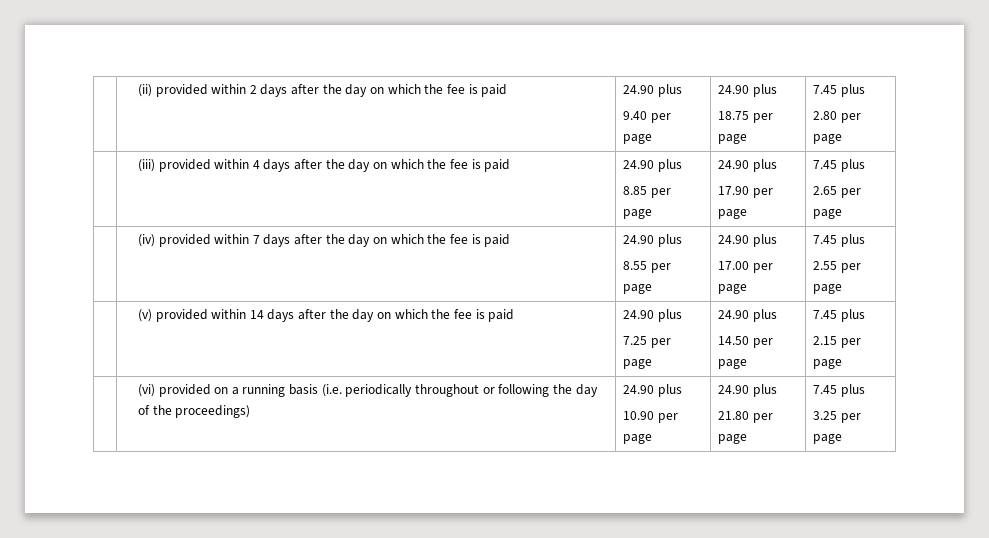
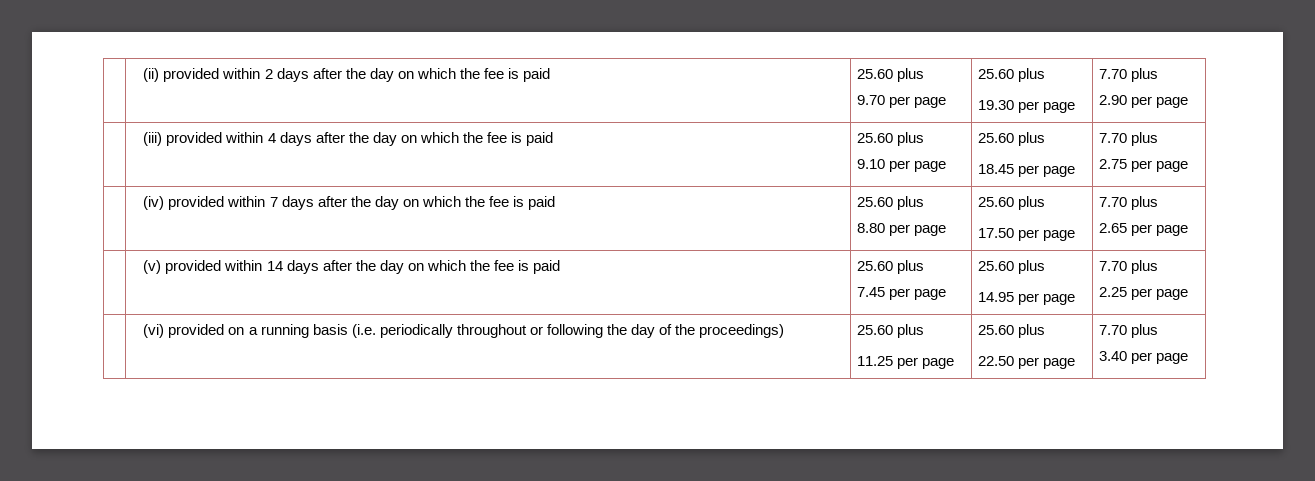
[623,84,682,97] [623,111,671,123] [623,134,653,144] [718,84,777,97] [718,111,773,123] [718,134,748,144] [813,84,865,97] [813,111,838,120] 24.90 plus // 9.40 per page | 24.90 plus // 18.75 per page | 7.45 plus // 2.80 -> [856,68,925,82] [856,95,947,108] [977,68,1046,82] [977,100,1076,113] [1098,68,1159,82] [1098,95,1127,105] 25.60 plus // 9.70 per page | 25.60 plus // 19.30 per page | 7.70 plus // 2.90
[623,159,682,172] [623,186,671,198] [623,209,653,219] [718,159,777,172] [718,186,773,198] [718,209,748,219] [813,159,865,172] [813,186,838,195] 24.90 plus // 8.85 per page | 24.90 plus // 17.90 per page | 7.45 plus // 2.65 -> [856,132,925,146] [856,159,947,172] [977,132,1046,146] [977,164,1076,177] [1098,132,1159,146] [1098,159,1127,169] 25.60 plus // 9.10 per page | 25.60 plus // 18.45 per page | 7.70 plus // 2.75
[623,234,682,247] [623,261,671,273] [623,284,653,294] [718,234,777,247] [718,261,773,273] [718,284,748,294] [813,234,865,247] [813,261,838,270] 24.90 plus // 8.55 per page | 24.90 plus // 17.00 per page | 7.45 plus // 2.55 -> [856,196,925,210] [856,223,947,236] [977,196,1046,210] [977,228,1076,241] [1098,196,1159,210] [1098,223,1127,233] 25.60 plus // 8.80 per page | 25.60 plus // 17.50 per page | 7.70 plus // 2.65
[623,309,682,322] [623,336,671,348] [623,359,653,369] [718,309,777,322] [718,336,773,348] [718,359,748,369] [813,309,865,322] [813,336,838,345] 24.90 plus // 7.25 per page | 24.90 plus // 14.50 per page | 7.45 plus // 2.15 -> [856,260,925,274] [856,287,947,300] [977,260,1046,274] [977,292,1076,305] [1098,260,1159,274] [1098,287,1127,297] 25.60 plus // 7.45 per page | 25.60 plus // 14.95 per page | 7.70 plus // 2.25
[623,384,682,397] [623,411,678,423] [623,434,653,444] [718,384,777,397] [718,411,773,423] [718,434,748,444] [813,384,865,397] [813,411,838,420] 24.90 plus // 10.90 per page | 24.90 plus // 21.80 per page | 7.45 plus // 3.25 -> [856,324,925,338] [856,356,955,369] [977,324,1046,338] [977,356,1076,369] [1098,324,1159,338] [1098,351,1127,361] 25.60 plus // 11.25 per page | 25.60 plus // 22.50 per page | 7.70 plus // 3.40

